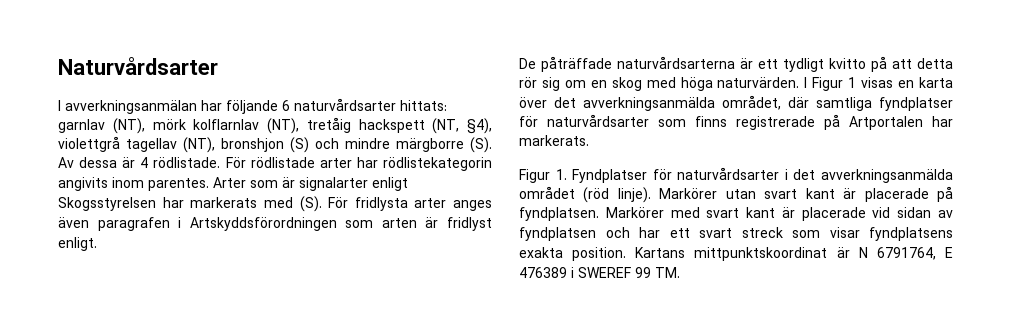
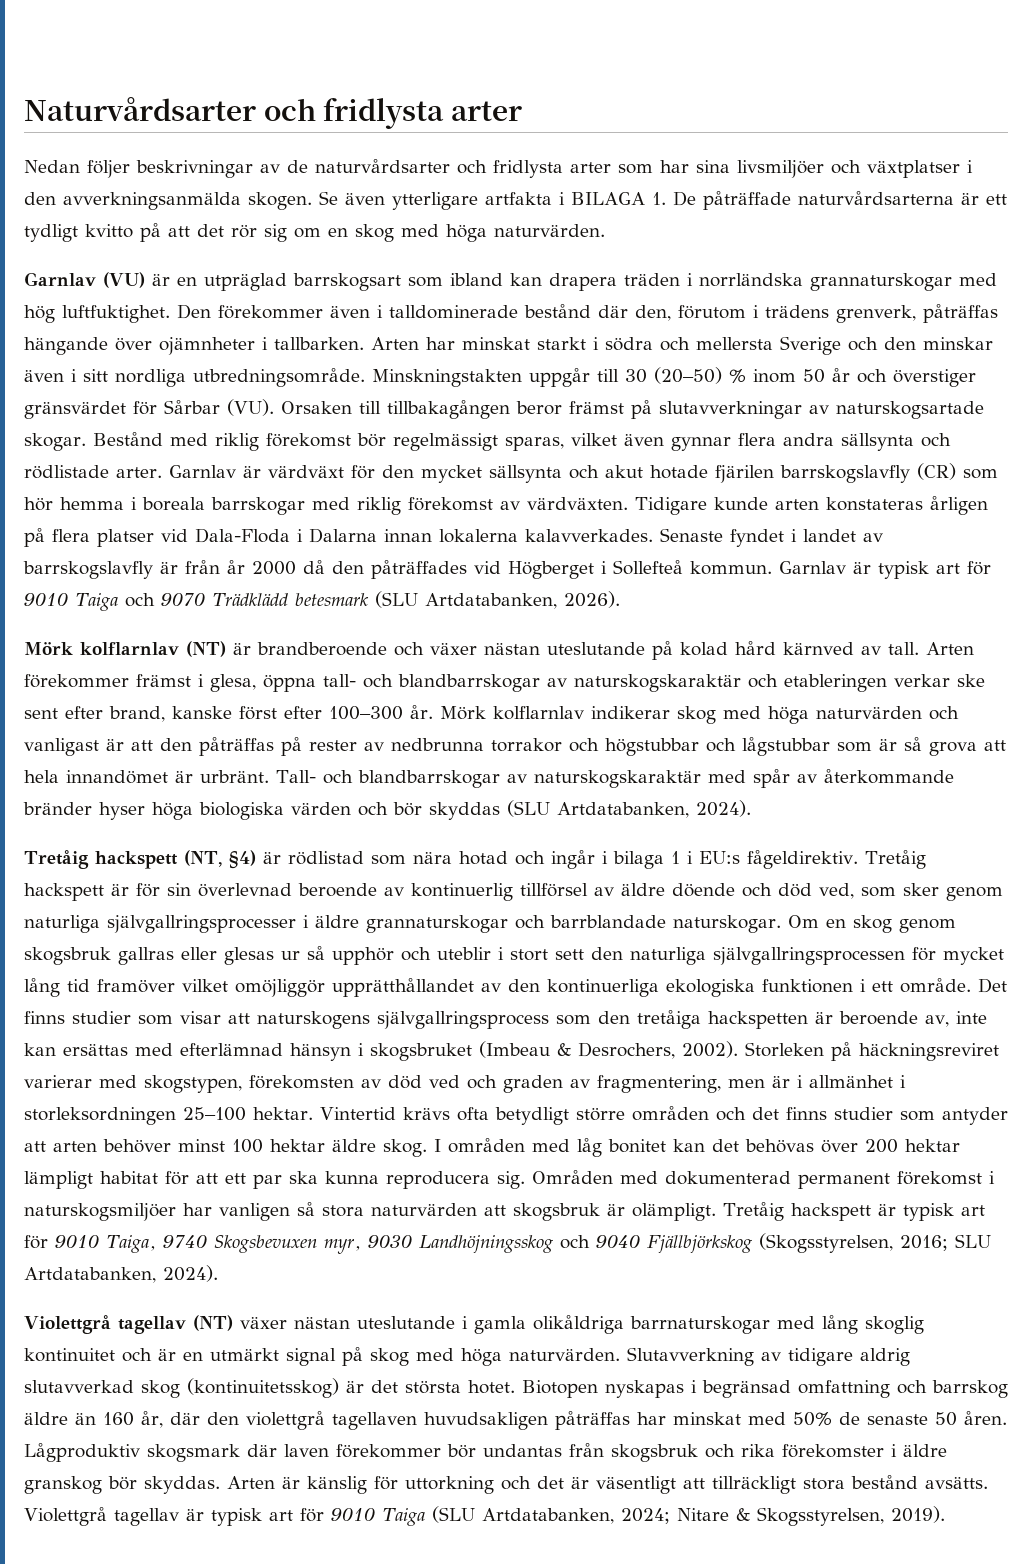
[58,98,447,114] [58,117,492,134] [58,136,492,153] [58,157,492,171] [58,177,408,191] [58,196,492,212] [58,217,492,231] [58,237,97,251] // I avverkningsanmälan har följande 6 naturvårdsarter hittats: garnlav (NT), mörk kolflarnlav (NT), tretåig hackspett (NT, §4), violettgrå tagellav (NT), bronshjon (S) och mindre märgborre (S). Av dessa är 4 rödlistade. För rödlistade arter har rödlistekategorin angivits inom parentes. Arter som är signalarter enligt Skogsstyrelsen har markerats med (S). För fridlysta arter anges även paragrafen i Artskyddsförordningen som arten är fridlyst enligt. // -> [263,98,522,129] [24,159,973,178] [24,191,666,210] och fridlysta arter // Nedan följer beskrivningar av de naturvårdsarter och fridlysta arter som har sina livsmiljöer och växtplatser i den avverkningsanmälda skogen. Se även ytterligare artfakta i BILAGA 1.
[917,58,953,69] detta -> [197,224,224,237] det
[804,77,953,91] [519,95,953,111] [519,114,953,130] [519,135,589,146] [519,167,953,183] [519,186,954,203] [519,207,953,221] [519,227,953,241] [519,247,954,261] [519,267,680,278] I Figur 1 visas en karta över det avverkningsanmälda området, där samtliga fyndplatser för naturvårdsarter som finns registrerade på Artportalen har markerats. // Figur 1. Fyndplatser för naturvårdsarter i det avverkningsanmälda området (röd linje). Markörer utan svart kant är placerade på fyndplatsen. Markörer med svart kant är placerade vid sidan av fyndplatsen och har ett svart streck som visar fyndplatsens exakta position. Kartans mittpunktskoordinat är N 6791764, E 476389 i SWEREF 99 TM. -> [24,272,997,291] [24,304,998,323] [24,336,993,355] [24,367,976,387] [24,399,984,419] [24,432,951,451] [24,463,998,483] [24,496,988,515] [24,528,883,547] [23,560,991,579] [24,591,620,611] [24,641,974,660] [24,674,985,692] [24,705,959,724] [24,737,1006,756] [24,769,954,788] [23,800,751,820] [24,850,926,869] [24,883,1003,901] [24,915,956,933] [24,946,1004,965] [24,978,1007,997] [24,1010,987,1029] [24,1041,999,1061] [24,1075,906,1093] [24,1106,1008,1125] [24,1138,960,1157] [24,1170,995,1189] [24,1202,985,1221] [24,1233,991,1254] [24,1265,218,1283] [24,1315,924,1334] [24,1347,910,1366] [24,1378,1008,1398] [24,1411,1007,1430] [24,1443,947,1462] [24,1475,988,1494] [24,1506,945,1526] // Garnlav (VU) är en utpräglad barrskogsart som ibland kan drapera träden i norrländska grannaturskogar med hög luftfuktighet. Den förekommer även i talldominerade bestånd där den, förutom i trädens grenverk, påträffas hängande över ojämnheter i tallbarken. Arten har minskat starkt i södra och mellersta Sverige och den minskar även i sitt nordliga utbredningsområde. Minskningstakten uppgår till 30 (20–50) % inom 50 år och överstiger gränsvärdet för Sårbar (VU). Orsaken till tillbakagången beror främst på slutavverkningar av naturskogsartade skogar. Bestånd med riklig förekomst bör regelmässigt sparas, vilket även gynnar flera andra sällsynta och rödlistade arter. Garnlav är värdväxt för den mycket sällsynta och akut hotade fjärilen barrskogslavfly (CR) som hör hemma i boreala barrskogar med riklig förekomst av värdväxten. Tidigare kunde arten konstateras årligen på flera platser vid Dala-Floda i Dalarna innan lokalerna kalavverkades. Senaste fyndet i landet av barrskogslavfly är från år 2000 då den påträffades vid Högberget i Sollefteå kommun. Garnlav är typisk art för 9010 Taiga och 9070 Trädklädd betesmark (SLU Artdatabanken, 2026). // Mörk kolflarnlav (NT) är brandberoende och växer nästan uteslutande på kolad hård kärnved av tall. Arten förekommer främst i glesa, öppna tall- och blandbarrskogar av naturskogskaraktär och etableringen verkar ske sent efter brand, kanske först efter 100–300 år. Mörk kolflarnlav indikerar skog med höga naturvärden och vanligast är att den påträffas på rester av nedbrunna torrakor och högstubbar och lågstubbar som är så grova att hela innandömet är urbränt. Tall- och blandbarrskogar av naturskogskaraktär med spår av återkommande bränder hyser höga biologiska värden och bör skyddas (SLU Artdatabanken, 2024). // Tretåig hackspett (NT, §4) är rödlistad som nära hotad och ingår i bilaga 1 i EU:s fågeldirektiv. Tretåig hackspett är för sin överlevnad beroende av kontinuerlig tillförsel av äldre döende och död ved, som sker genom naturliga självgallringsprocesser i äldre grannaturskogar och barrblandade naturskogar. Om en skog genom skogsbruk gallras eller glesas ur så upphör och uteblir i stort sett den naturliga självgallringsprocessen för mycket lång tid framöver vilket omöjliggör upprätthållandet av den kontinuerliga ekologiska funktionen i ett område. Det finns studier som visar att naturskogens självgallringsprocess som den tretåiga hackspetten är beroende av, inte kan ersättas med efterlämnad hänsyn i skogsbruket (Imbeau & Desrochers, 2002). Storleken på häckningsreviret varierar med skogstypen, förekomsten av död ved och graden av fragmentering, men är i allmänhet i storleksordningen 25–100 hektar. Vintertid krävs ofta betydligt större områden och det finns studier som antyder att arten behöver minst 100 hektar äldre skog. I områden med låg bonitet kan det behövas över 200 hektar lämpligt habitat för att ett par ska kunna reproducera sig. Områden med dokumenterad permanent förekomst i naturskogsmiljöer har vanligen så stora naturvärden att skogsbruk är olämpligt. Tretåig hackspett är typisk art för 9010 Taiga, 9740 Skogsbevuxen myr, 9030 Landhöjningsskog och 9040 Fjällbjörkskog (Skogsstyrelsen, 2016; SLU Artdatabanken, 2024). // Violettgrå tagellav (NT) växer nästan uteslutande i gamla olikåldriga barrnaturskogar med lång skoglig kontinuitet och är en utmärkt signal på skog med höga naturvärden. Slutavverkning av tidigare aldrig slutavverkad skog (kontinuitetsskog) är det största hotet. Biotopen nyskapas i begränsad omfattning och barrskog äldre än 160 år, där den violettgrå tagellaven huvudsakligen påträffas har minskat med 50% de senaste 50 åren. Lågproduktiv skogsmark där laven förekommer bör undantas från skogsbruk och rika förekomster i äldre granskog bör skyddas. Arten är känslig för uttorkning och det är väsentligt att tillräckligt stora bestånd avsätts. Violettgrå tagellav är typisk art för 9010 Taiga (SLU Artdatabanken, 2024; Nitare & Skogsstyrelsen, 2019).

